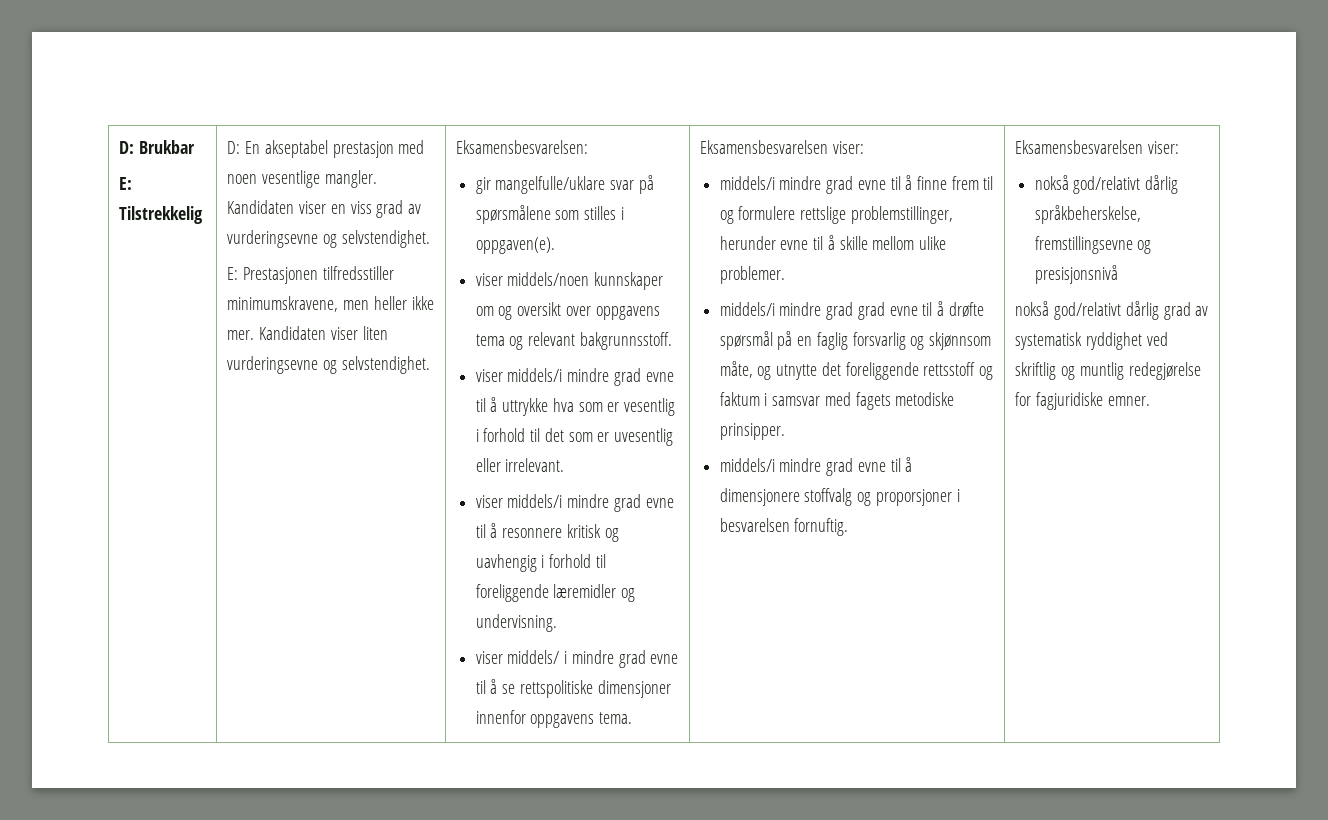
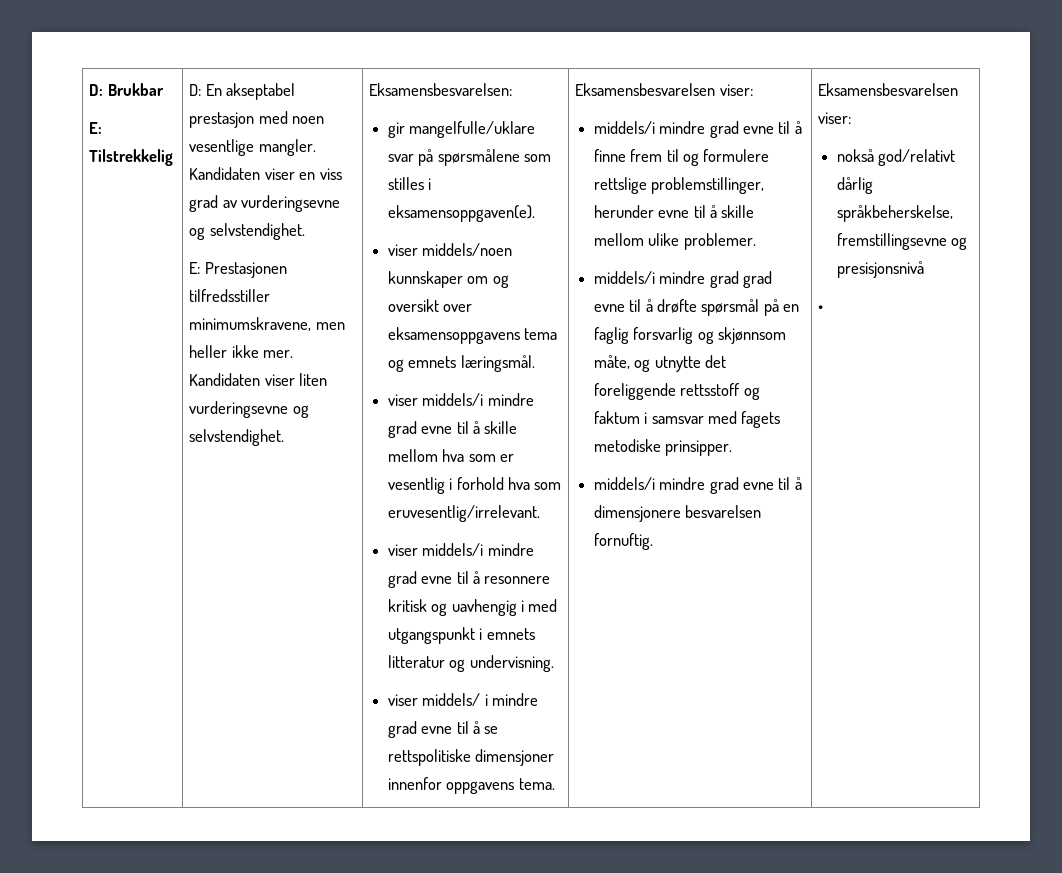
[475,237,555,254] oppgaven(e). -> [387,205,535,222] eksamensoppgaven(e).
[595,306,660,320] oppgavens -> [387,327,520,344] eksamensoppgavens
[528,332,672,350] [475,368,674,386] [475,397,549,416] relevant bakgrunnsstoff. // viser middels/i mindre grad evne til å uttrykke -> [408,355,535,372] [387,393,534,406] [387,421,518,438] [387,449,438,462] emnets læringsmål. // viser middels/i mindre grad evne til å skille mellom
[530,428,673,446] [475,458,565,472] til det som er uvesentlig eller irrelevant. -> [507,477,562,490] [387,505,540,522] hva som eruvesentlig/irrelevant.
[549,554,606,568] [475,584,617,602] forhold til foreliggende læremidler -> [528,599,558,612] [387,627,535,644] [387,655,445,668] med utgangspunkt i emnets litteratur
[804,488,960,506] stoffvalg og proporsjoner i -> (681, 513) none
[1015,301,1209,320] [1015,332,1168,350] [1015,362,1201,380] [1015,392,1150,410] nokså god/relativt dårlig grad av systematisk ryddighet ved skriftlig og muntlig redegjørelse for fagjuridiske emner. -> [818,305,824,312] •

